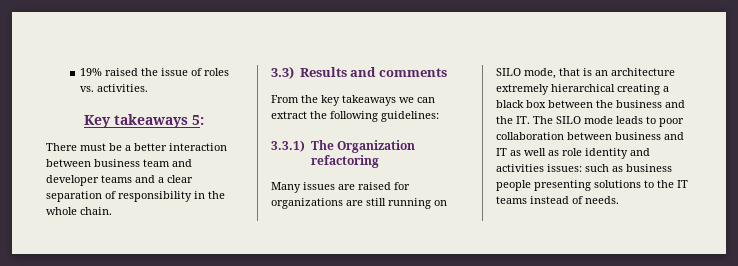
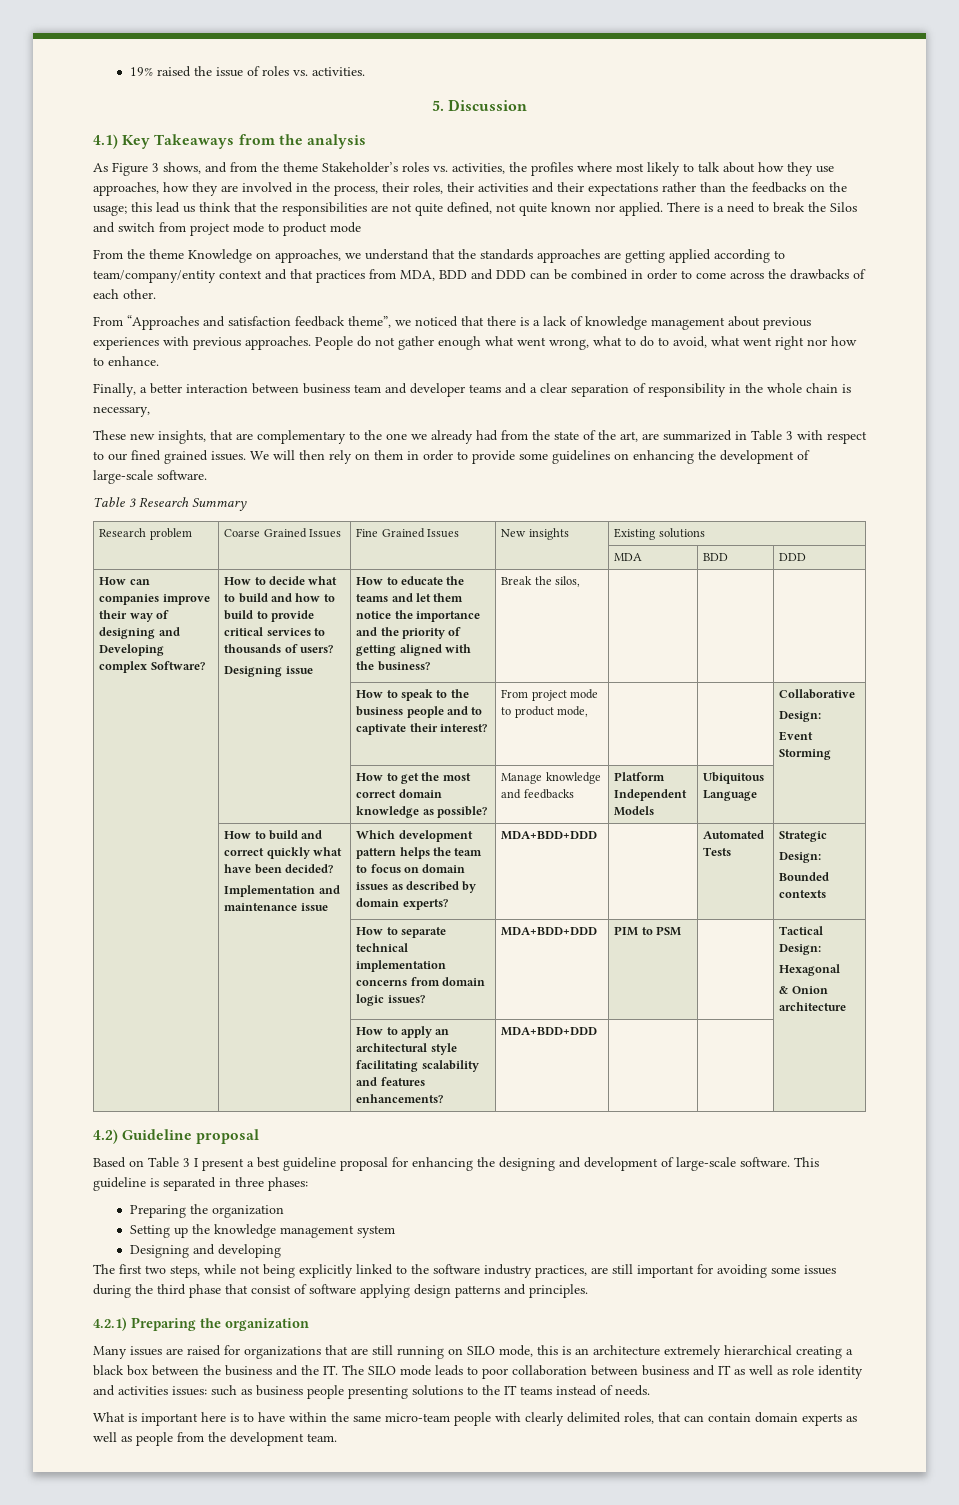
[84,114,204,128] [46,143,122,151] Key takeaways 5: // There must be -> [431,99,528,111] [93,134,366,149] [93,162,834,176] [93,182,847,196] [93,202,857,216] [93,222,361,236] [93,249,785,263] [93,269,866,283] [93,289,156,299] [93,315,811,330] [93,336,857,350] [93,356,159,366] [93,383,136,397] 5. Discussion // 4.1) Key Takeaways from the analysis // As Figure 3 shows, and from the theme Stakeholder’s roles vs. activities, the profiles where most likely to talk about how they use approaches, how they are involved in the process, their roles, their activities and their expectations rather than the feedbacks on the usage; this lead us think that the responsibilities are not quite defined, not quite known nor applied. There is a need to break the Silos and switch from project mode to product mode // From the theme Knowledge on approaches, we understand that the standards approaches are getting applied according to team/company/entity context and that practices from MDA, BDD and DDD can be combined in order to come across the drawbacks of each other. // From “Approaches and satisfaction feedback theme”, we noticed that there is a lack of knowledge management about previous experiences with previous approaches. People do not gather enough what went wrong, what to do to avoid, what went right nor how to enhance. // Finally,
[80,207,112,215] [271,66,447,79] [271,95,435,106] [271,111,439,122] [271,140,415,153] [310,155,379,168] chain. // 3.3) Results and comments // From the key takeaways we can extract the following guidelines: // 3.3.1) The Organization refactoring -> [806,383,851,393] [93,406,150,417] [93,430,867,444] [93,450,810,464] [93,470,207,484] [93,497,247,511] [99,528,192,540] [224,528,342,538] [356,528,460,538] [501,528,569,540] [614,528,705,540] [614,553,643,561] [703,553,729,561] [779,553,807,561] [99,577,150,585] [99,594,210,605] [99,610,170,622] [99,627,180,639] [99,644,165,656] [99,661,205,673] [224,576,338,585] [224,593,335,603] [224,610,315,622] [224,627,326,636] [224,644,334,653] [224,666,313,677] [356,576,465,585] [356,593,464,602] [356,610,481,622] [356,627,462,639] [356,644,472,656] [356,661,430,671] [501,576,581,587] [356,689,469,701] [356,706,483,718] [356,723,488,735] [501,689,599,701] [501,706,589,718] [779,689,856,699] [779,711,822,722] [779,731,814,741] [779,749,832,760] [356,772,471,784] [356,789,442,798] [356,806,488,818] [501,772,601,784] [501,789,574,799] [614,772,666,781] [614,789,688,801] [614,806,655,816] [703,772,765,784] [703,790,758,801] [224,830,323,840] [224,847,343,859] [224,864,334,874] [224,885,340,897] [224,903,328,911] [356,830,473,842] [356,847,483,859] [356,864,466,873] [356,881,477,893] [356,898,448,910] [501,831,598,840] [703,830,765,839] [703,847,732,856] [779,831,828,842] [779,852,822,863] [779,872,830,881] [779,890,827,898] [356,927,447,938] [356,943,409,952] [356,960,447,972] [356,977,486,986] [356,994,425,1006] [501,927,598,936] [614,926,682,936] [779,926,824,935] [779,944,822,955] [779,964,841,976] [779,986,828,994] [779,1002,847,1011] [356,1026,450,1038] [356,1043,457,1055] [356,1060,479,1072] [356,1077,425,1086] [356,1094,444,1103] [501,1027,598,1036] [93,1129,260,1144] [93,1157,819,1171] [93,1177,308,1191] [129,1204,284,1218] [129,1224,395,1238] [129,1244,281,1258] [93,1264,836,1278] [93,1284,588,1298] [93,1317,309,1331] chain is necessary, // These new insights, that are complementary to the one we already had from the state of the art, are summarized in Table 3 with respect to our fined grained issues. We will then rely on them in order to provide some guidelines on enhancing the development of large-scale software. // Table 3 Research Summary // Research problem | Coarse Grained Issues | Fine Grained Issues | New insights | Existing solutions // | | | | MDA | BDD | DDD // How can companies improve their way of designing and Developing complex Software? | How to decide what to build and how to build to provide critical services to thousands of users? // Designing issue | How to educate the teams and let them notice the importance and the priority of getting aligned with the business? | Break the silos, | | | // | | How to speak to the business people and to captivate their interest? | From project mode to product mode, | | | Collaborative // Design: // Event Storming // | | How to get the most correct domain knowledge as possible? | Manage knowledge and feedbacks | Platform Independent Models | Ubiquitous Language | // | How to build and correct quickly what have been decided? // Implementation and maintenance issue | Which development pattern helps the team to focus on domain issues as described by domain experts? | MDA+BDD+DDD | | Automated Tests | Strategic // Design: // Bounded contexts // | | How to separate technical implementation concerns from domain logic issues? | MDA+BDD+DDD | PIM to PSM | | Tactical Design: // Hexagonal // & Onion architecture // | | How to apply an architectural style facilitating scalability and features enhancements? | MDA+BDD+DDD | | | // 4.2) Guideline proposal // Based on Table 3 I present a best guideline proposal for enhancing the designing and development of large-scale software. This guideline is separated in three phases: // Preparing the organization // Setting up the knowledge management system // Designing and developing // The first two steps, while not being explicitly linked to the software industry practices, are still important for avoiding some issues during the third phase that consist of software applying design patterns and principles. // 4.2.1) Preparing the organization
(343, 203) none -> [325,1345,348,1355] that
[559,68,580,76] that -> [537,1345,558,1355] this
(619, 200) none -> [93,1412,857,1426] [93,1432,337,1446] // What is important here is to have within the same micro-team people with clearly delimited roles, that can contain domain experts as well as people from the development team.

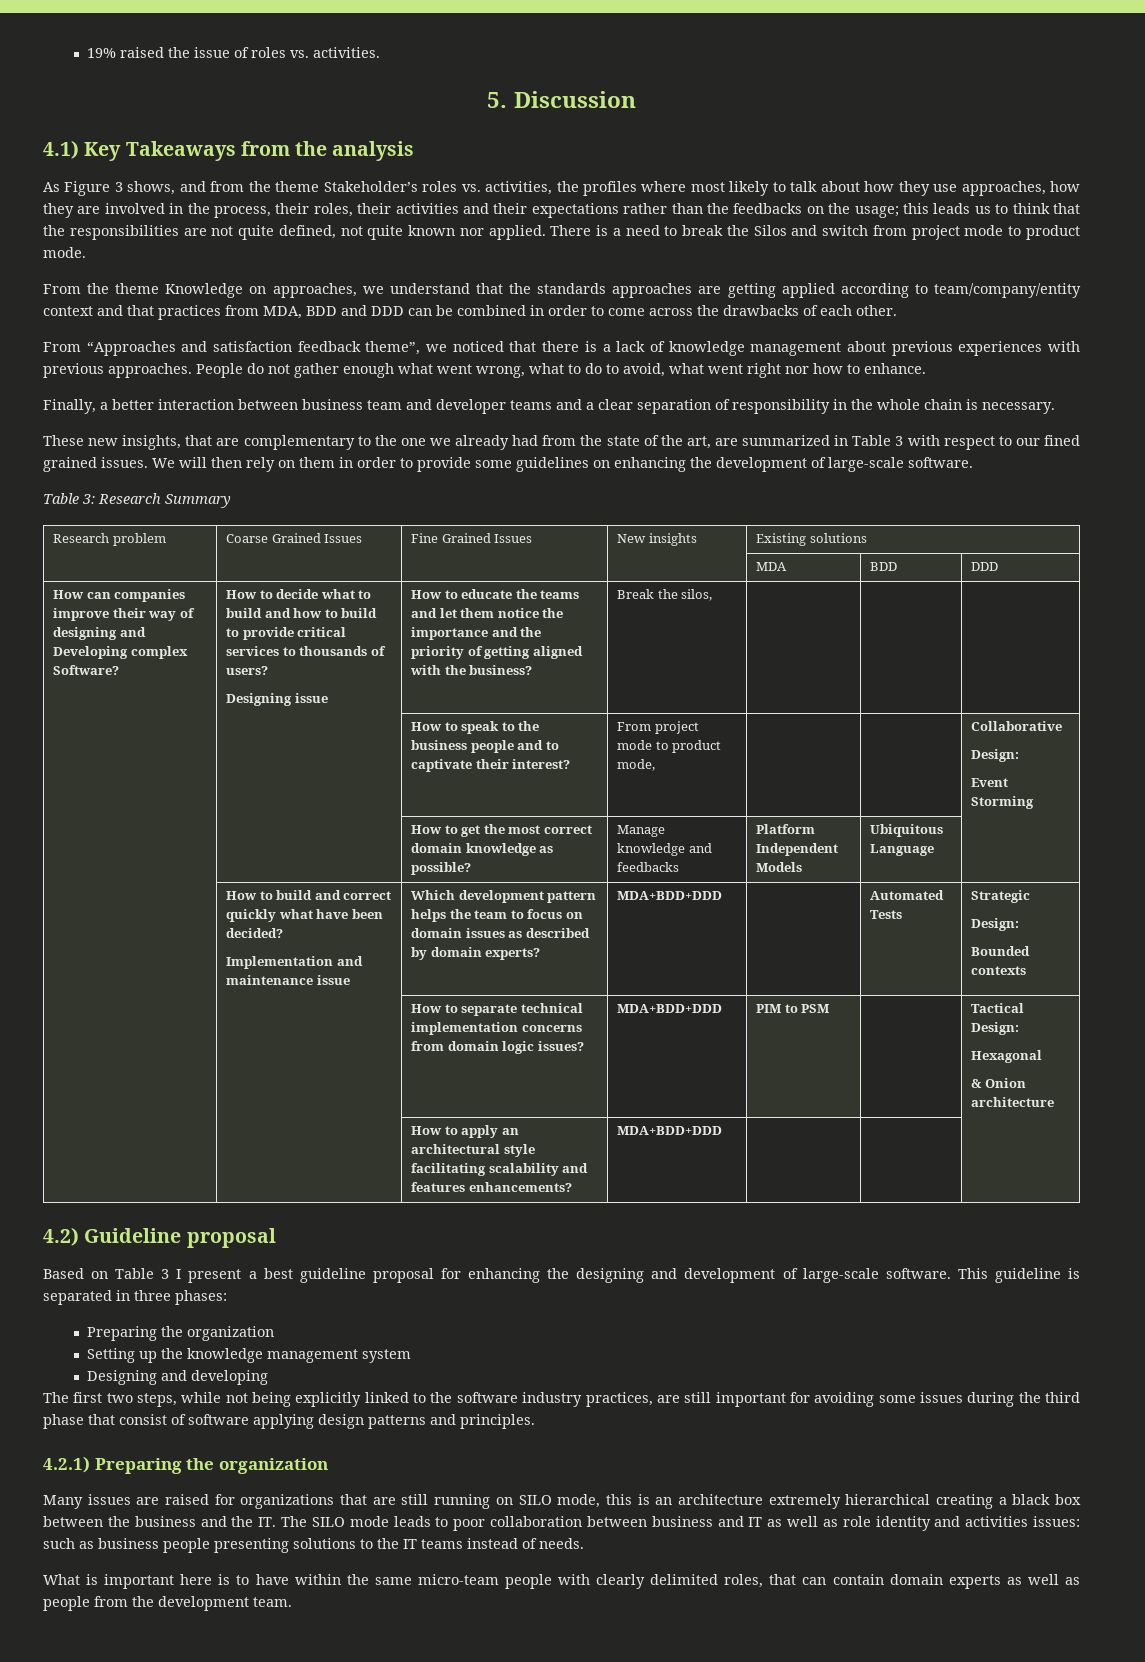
[156,202,195,213] lead us -> [933,203,1009,214] leads us to
[330,222,361,233] mode -> [43,247,86,258] mode.
[93,406,150,417] necessary, -> [982,402,1055,414] necessary.
[129,498,136,507] 3 -> [82,494,95,504] 3:

